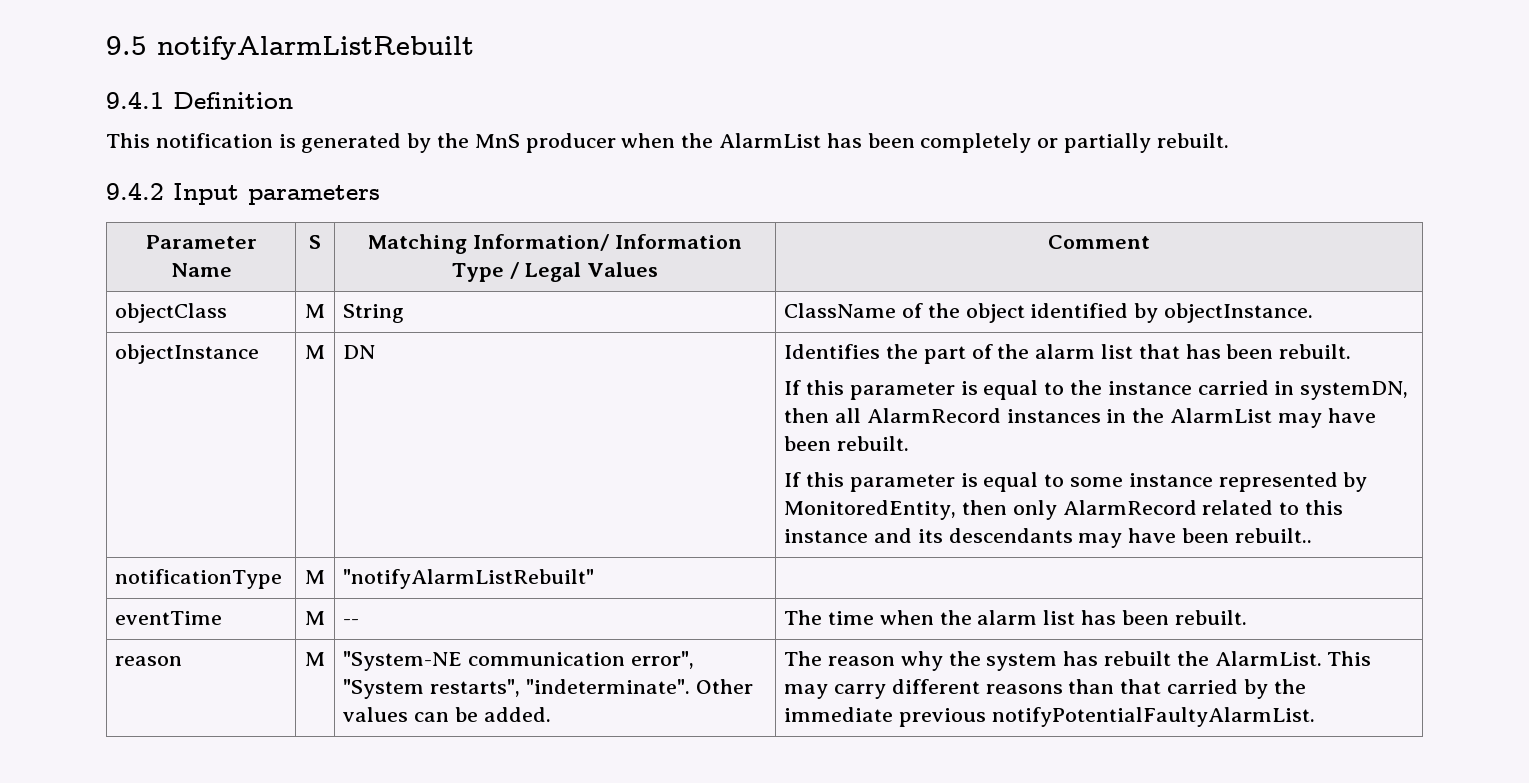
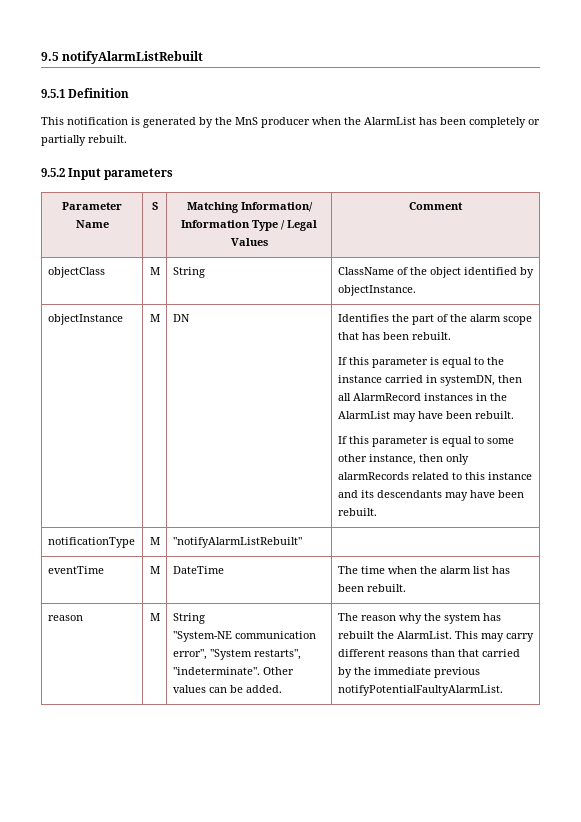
[106,91,164,109] 9.4.1 -> [41,89,65,98] 9.5.1
[106,182,164,200] 9.4.2 -> [41,168,65,177] 9.5.2
[1100,344,1133,359] list -> [502,316,532,325] scope
[1128,472,1368,492] [784,500,957,520] instance represented by MonitoredEntity, -> [337,454,416,465] other instance,
[1062,500,1197,515] AlarmRecord -> [337,472,409,480] alarmRecords
[1234,528,1312,543] rebuilt.. -> [337,508,377,516] rebuilt.
[343,619,360,625] -- -> [172,566,224,574] DateTime
(325, 659) none -> [172,613,205,624] String //

